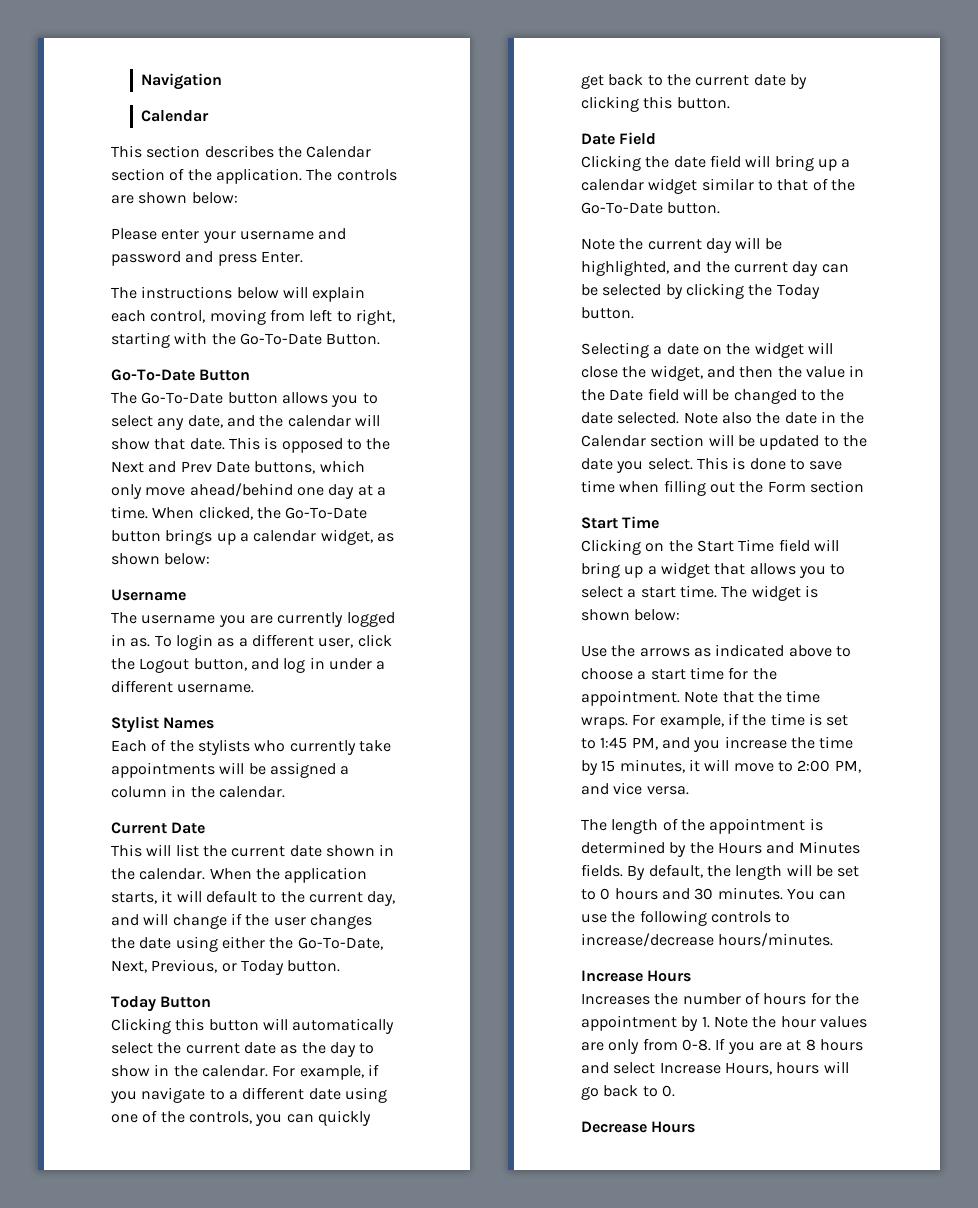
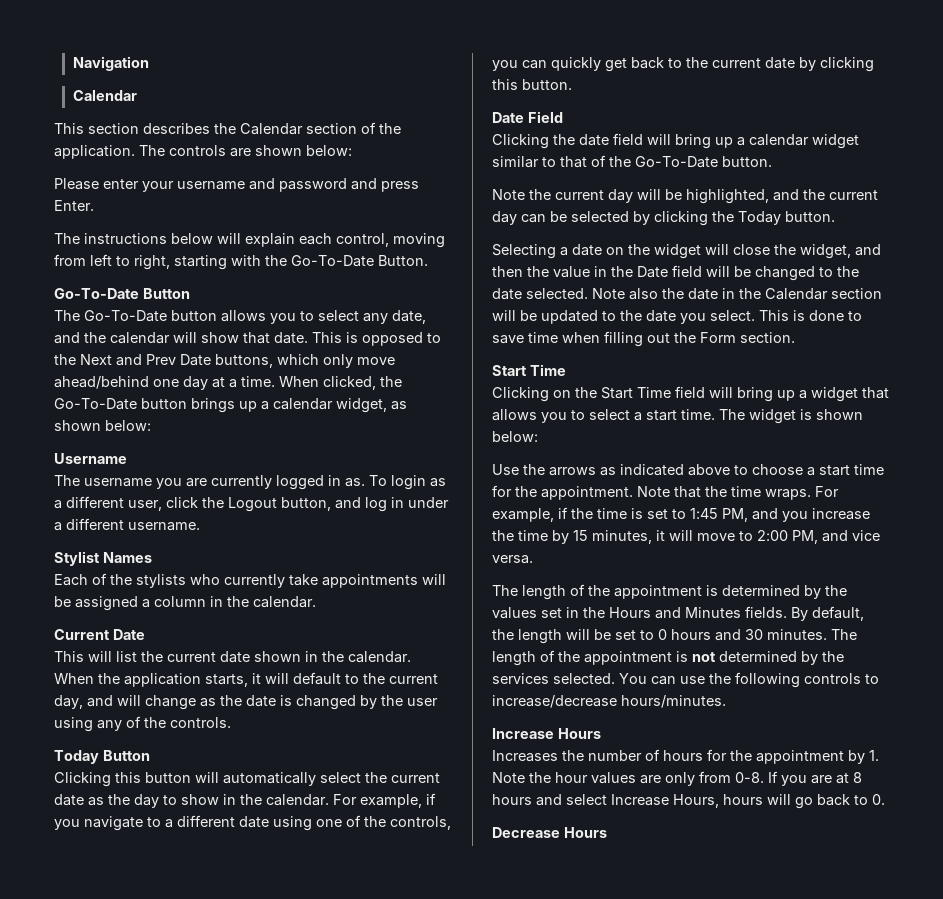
[230,913,372,929] [111,936,383,952] [111,959,341,975] if the user changes the date using either the Go-To-Date, Next, Previous, or Today button. -> [200,695,438,710] [54,716,231,732] as the date is changed by the user using any of the controls.
[809,480,864,493] section -> [740,332,795,343] section.
(714, 848) none -> [492,607,605,619] values set in the
(783, 893) none -> [831,629,857,640] [492,650,844,666] [492,673,615,684] The length of the appointment is not determined by the services selected.

